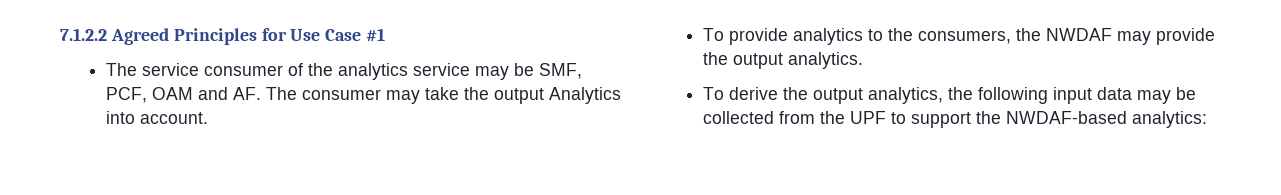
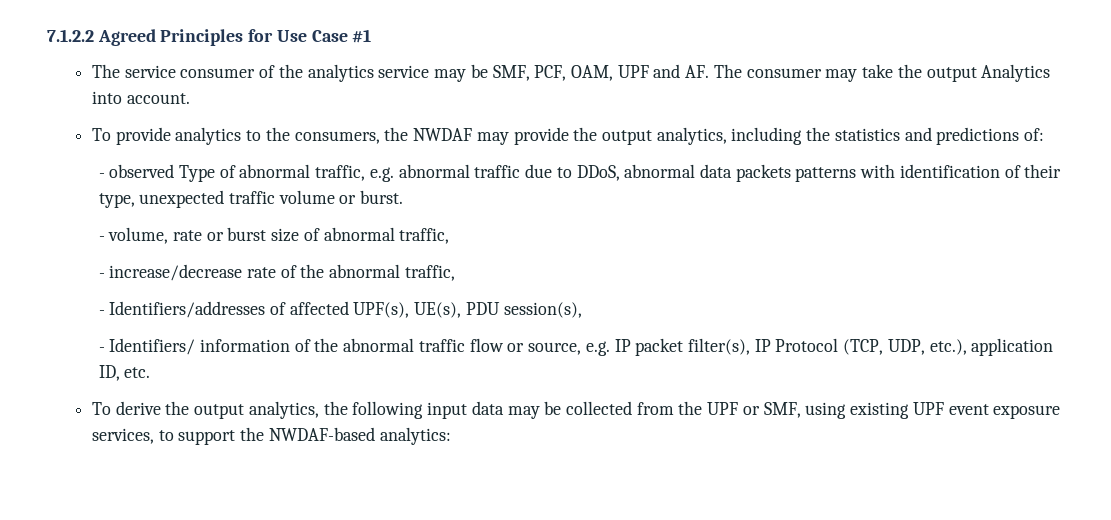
[152,87,194,100] OAM -> [571,65,649,81] OAM, UPF
[788,52,864,69] analytics. -> [656,127,1045,145] [98,164,1062,182] [98,190,404,208] [98,227,450,244] [98,264,455,281] [98,301,582,318] [98,338,1054,356] [98,365,151,381] analytics, including the statistics and predictions of: // - observed Type of abnormal traffic, e.g. abnormal traffic due to DDoS, abnormal data packets patterns with identification of their type, unexpected traffic volume or burst. // - volume, rate or burst size of abnormal traffic, // - increase/decrease rate of the abnormal traffic, // - Identifiers/addresses of affected UPF(s), UE(s), PDU session(s), // - Identifiers/ information of the abnormal traffic flow or source, e.g. IP packet filter(s), IP Protocol (TCP, UDP, etc.), application ID, etc.
(887, 117) none -> [742,402,1061,419] [92,428,155,444] or SMF, using existing UPF event exposure services,

